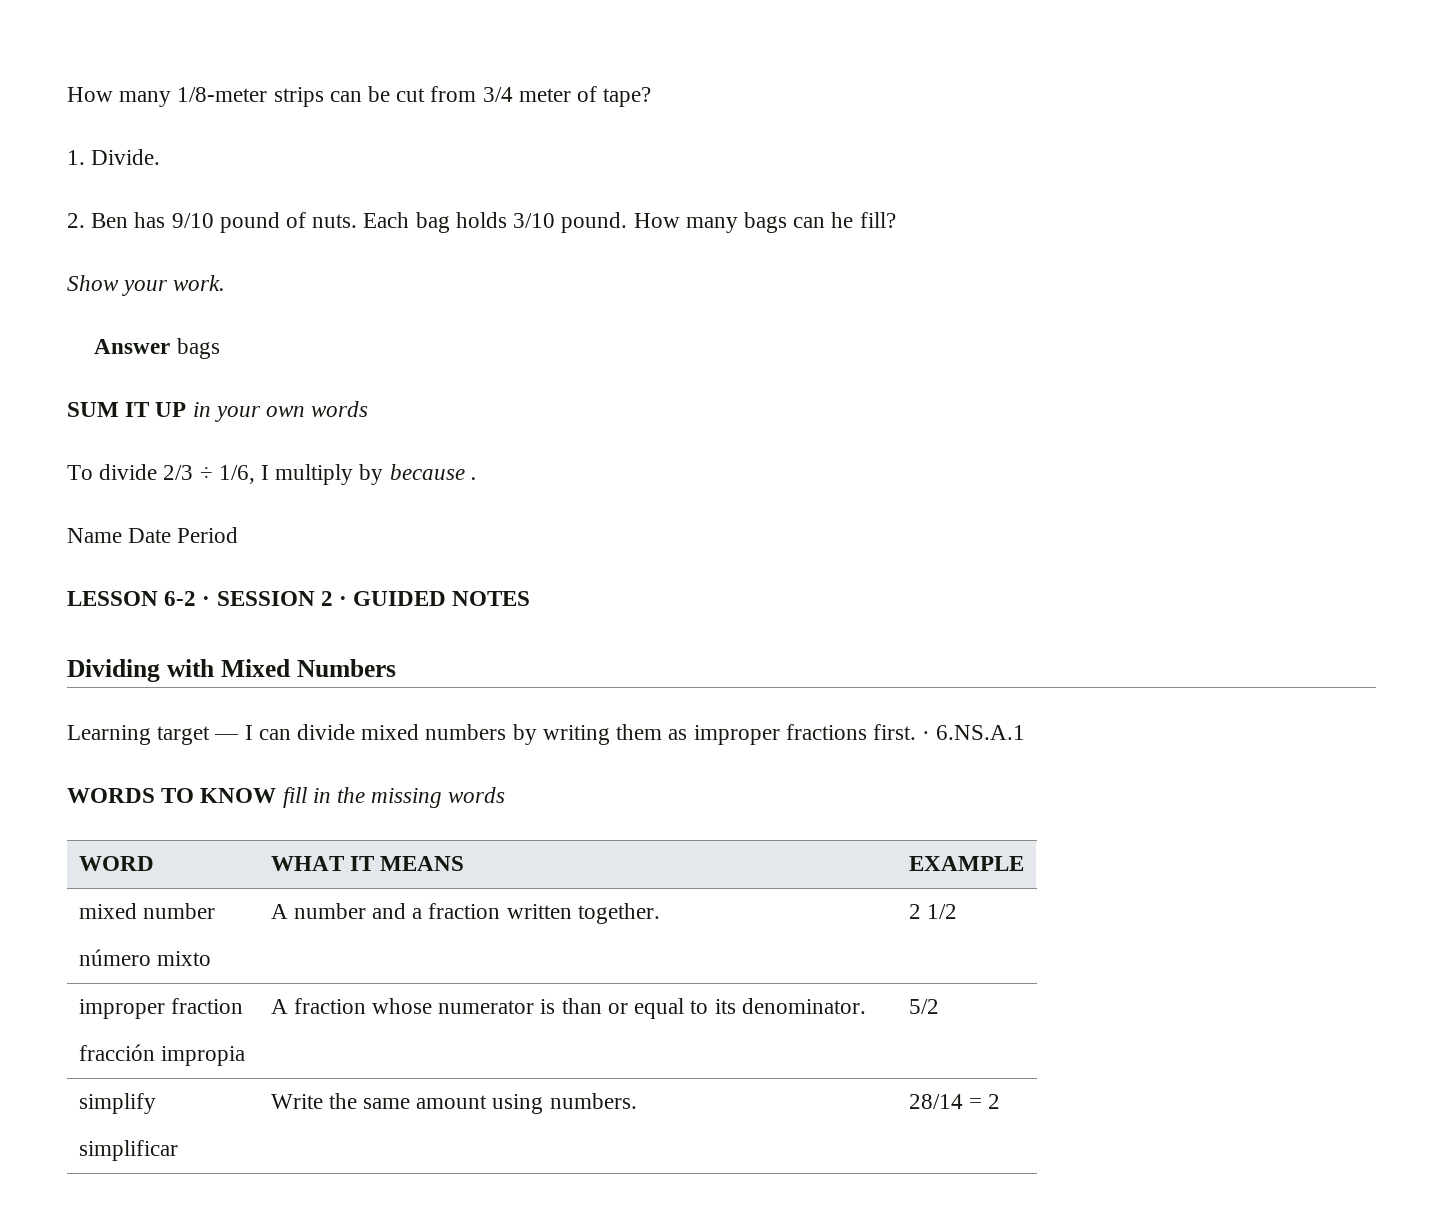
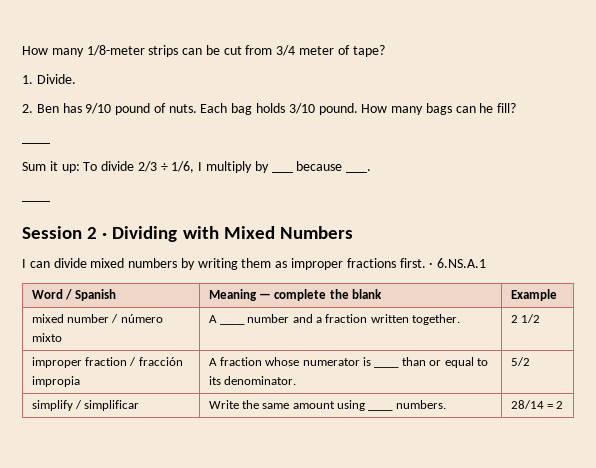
[67,275,226,296] [94,338,220,359] [67,401,369,422] Show your work. // Answer bags // SUM IT UP in your own words // -> [22,142,50,144] [22,161,80,173] ____ // Sum it up:
[389,464,477,480] [67,527,239,543] [67,591,531,606] because . // Name Date Period // LESSON 6-2 · SESSION 2 · GUIDED NOTES // -> [271,171,293,173] [296,161,372,173] [22,200,50,202] [22,226,108,239] ___ because ___. // ____ // Session 2 ·
[67,725,240,745] Learning target — -> (353, 232) none
[67,787,506,808] [78,856,154,871] [270,856,465,871] [908,856,1024,871] // WORDS TO KNOW fill in the missing words // WORD | WHAT IT MEANS | EXAMPLE -> [31,289,117,301] [208,289,383,301] [510,289,557,301] // Word / Spanish | Meaning — complete the blank | Example
(215, 911) // -> [111,314,119,323] /
(288, 911) none -> [219,323,245,325] ____
(243, 1006) // -> [129,357,137,366] /
(556, 1006) none -> [374,366,400,368] ____
(156, 1103) // -> [74,400,82,409] /
(544, 1104) none -> [368,409,394,411] ____

